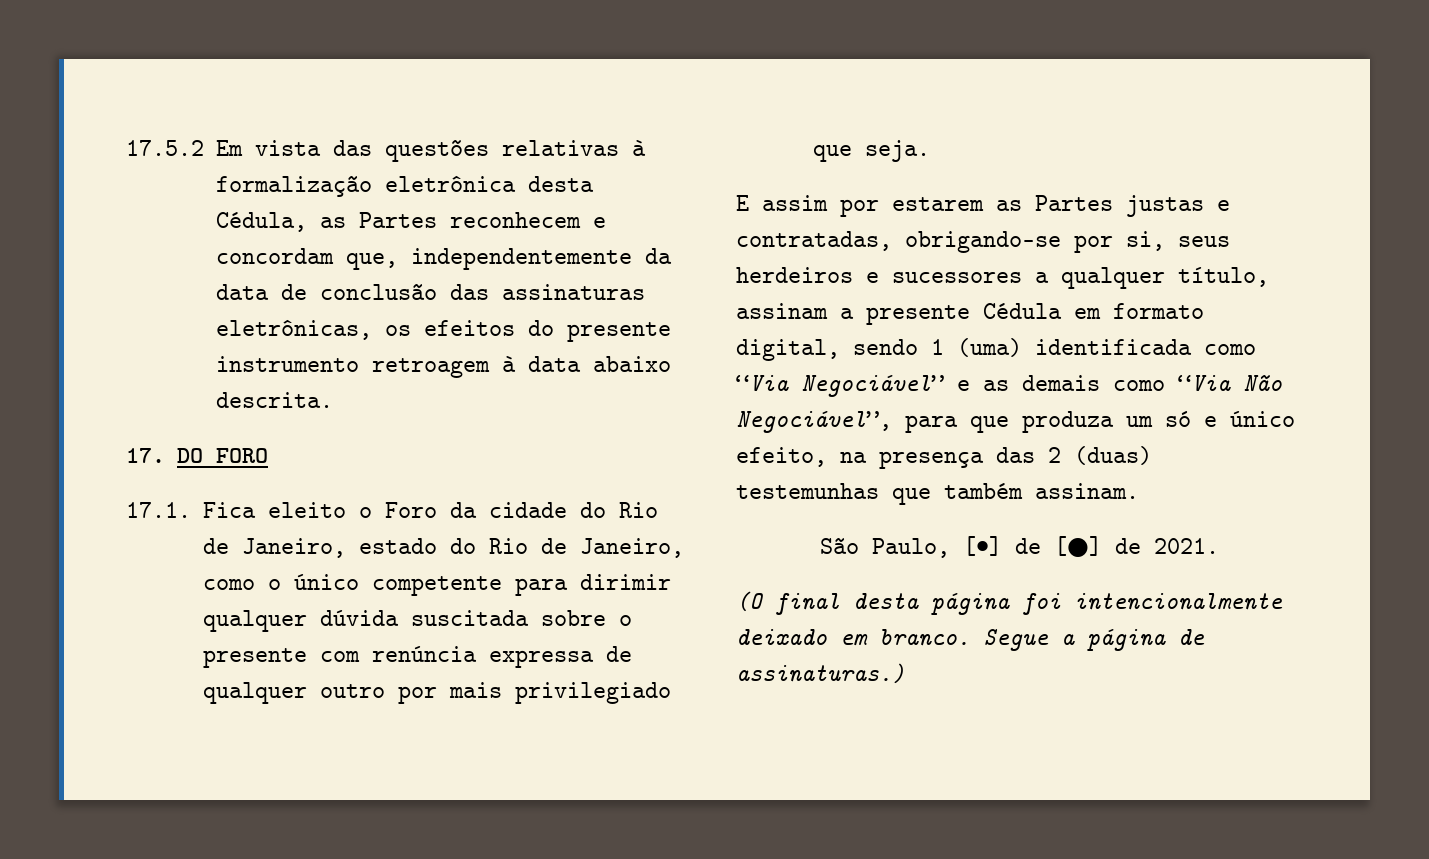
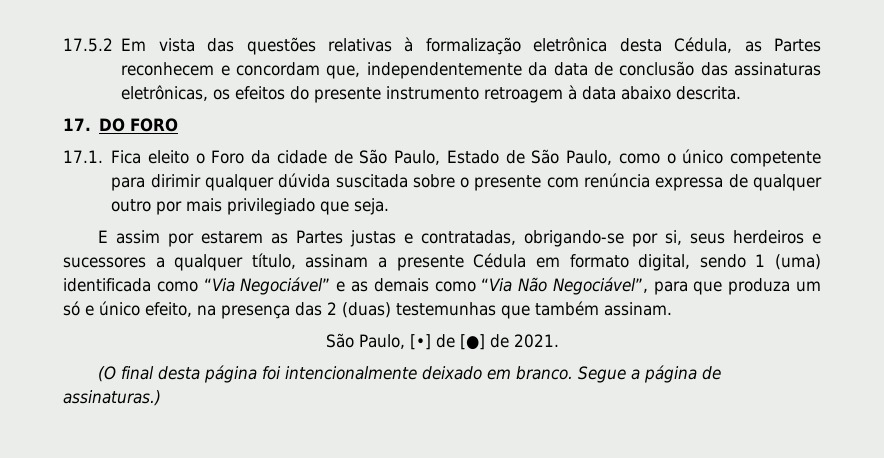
[580,502,659,518] [203,538,685,558] do Rio de Janeiro, estado do Rio de Janeiro, -> [333,149,613,165] de São Paulo, Estado de São Paulo,

